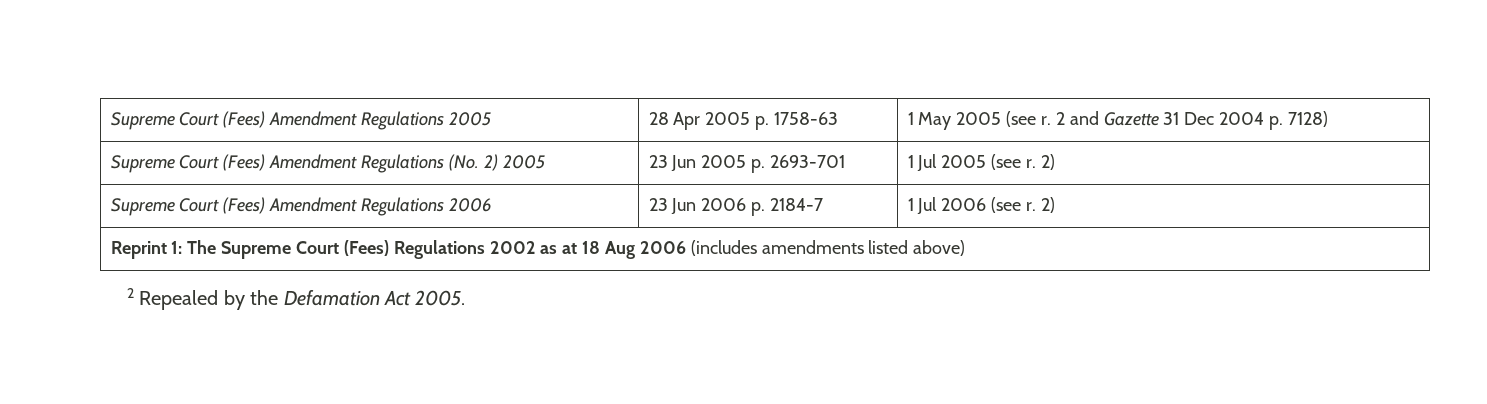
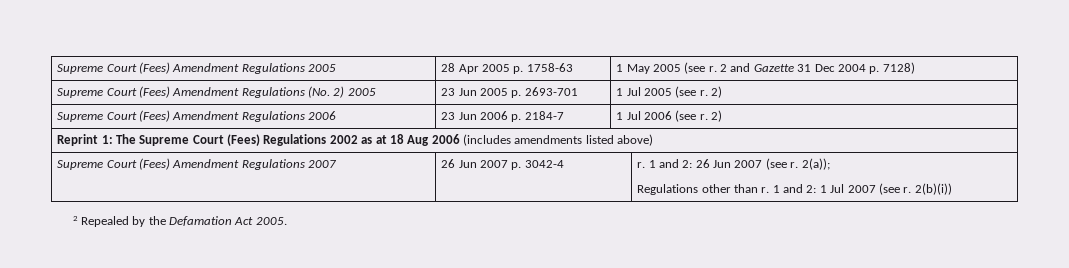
(966, 248) none -> [57,158,337,170] [441,159,564,170] [637,158,830,170] [637,183,952,195] // Supreme Court (Fees) Amendment Regulations 2007 | 26 Jun 2007 p. 3042-4 | r. 1 and 2: 26 Jun 2007 (see r. 2(a)); // Regulations other than r. 1 and 2: 1 Jul 2007 (see r. 2(b)(i))

